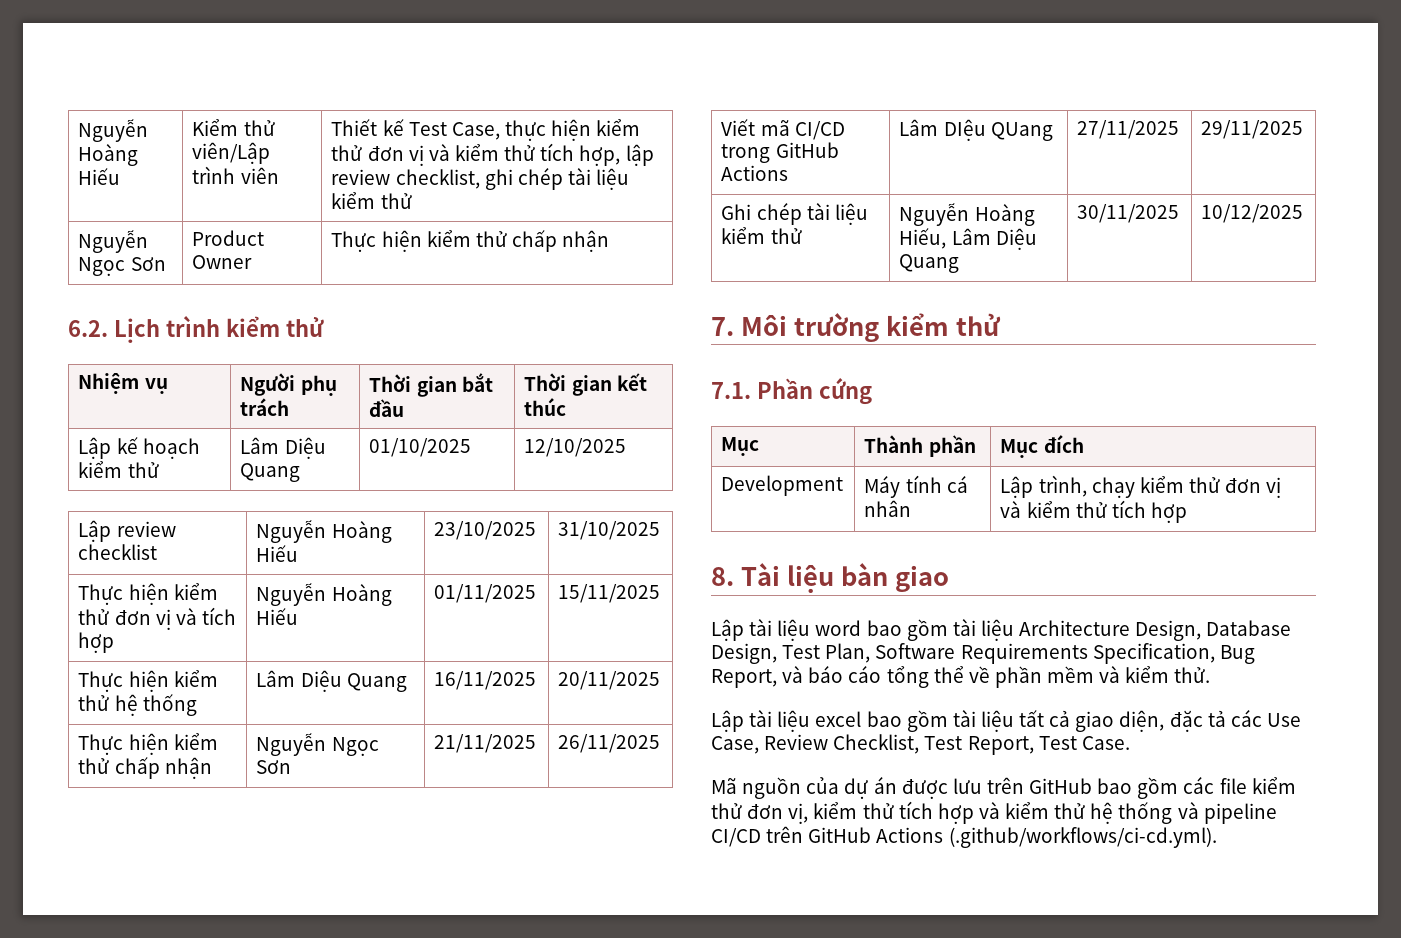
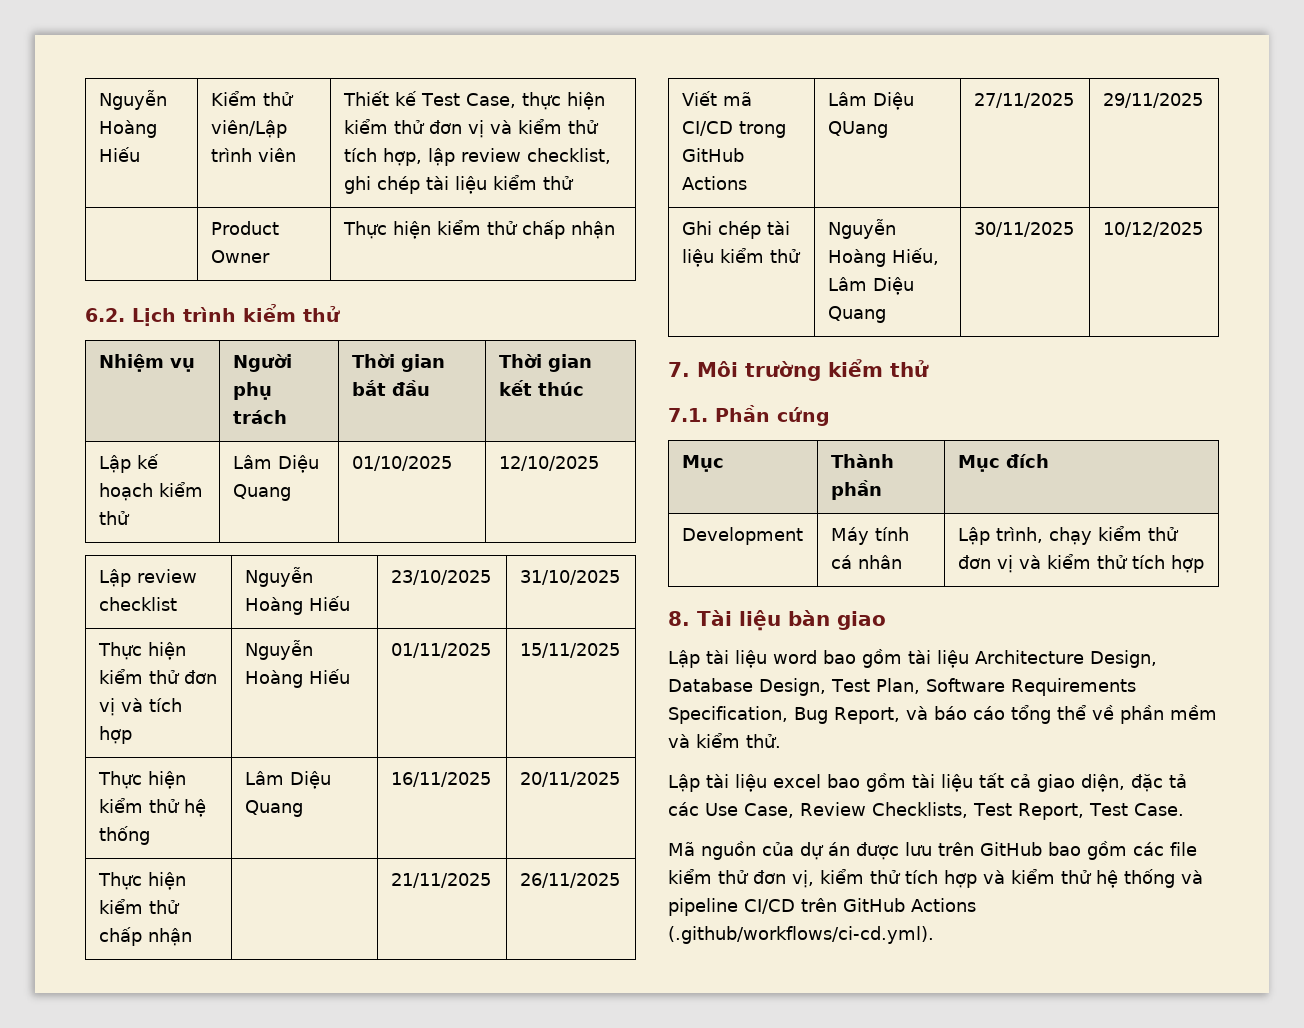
[78,230,149,253] [78,257,166,276] Nguyễn Ngọc Sơn -> (574, 183) none
[256,733,379,756] [256,760,292,774] Nguyễn Ngọc Sơn -> (192, 937) none
[943,119,986,141] DIệu -> [872,92,914,110] Diệu
[833,734,920,754] Checklist, -> [871,802,968,818] Checklists,

